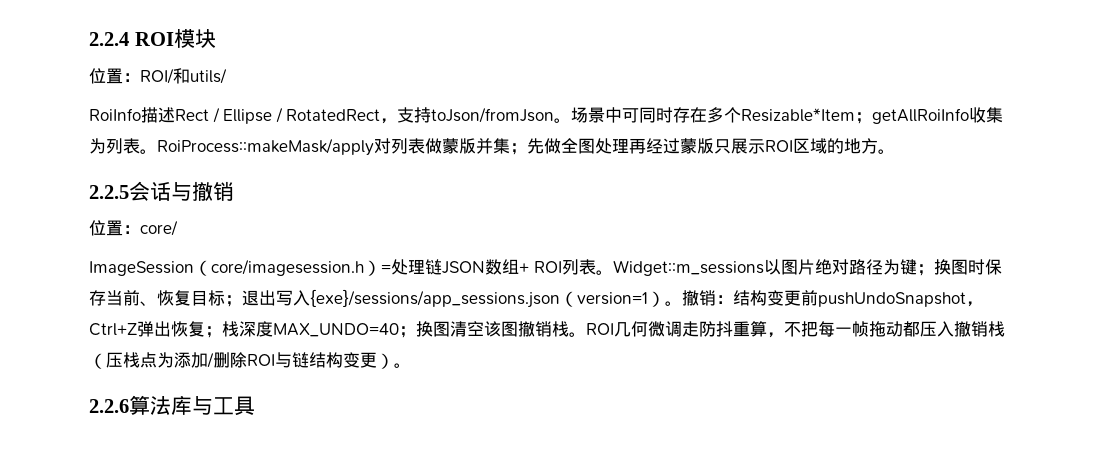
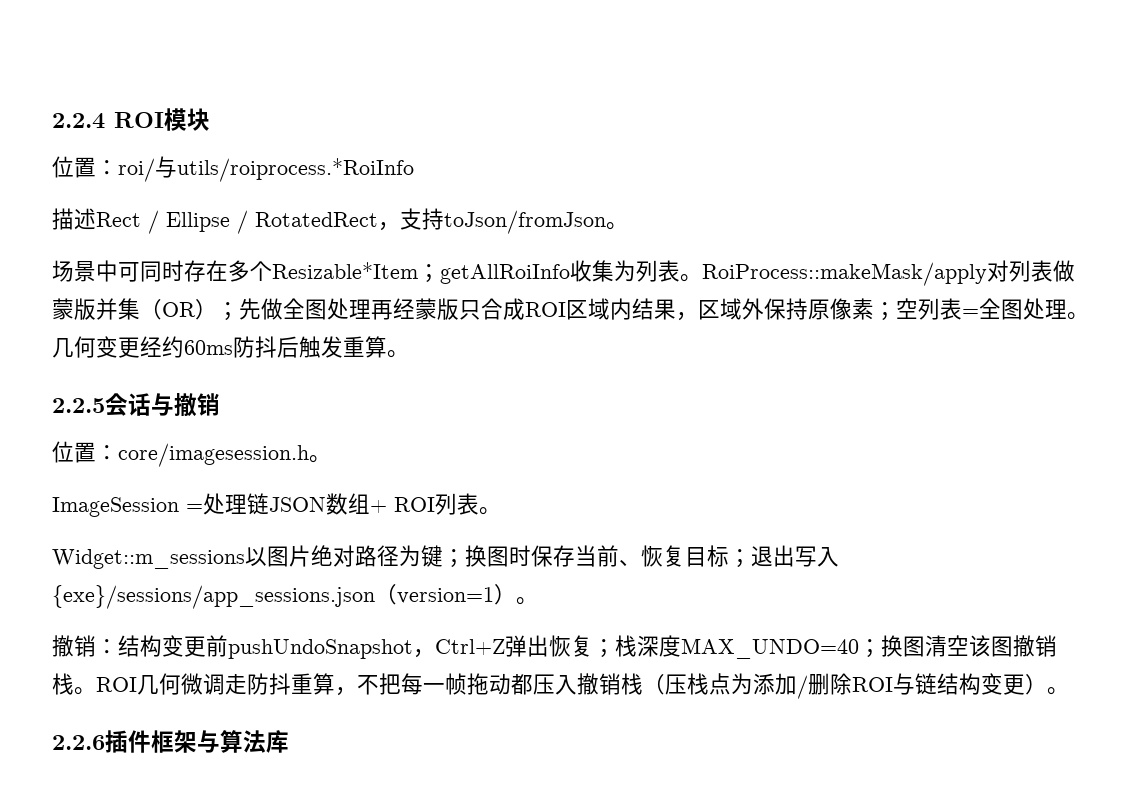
[140,68,227,84] [89,108,141,121] ROI/和utils/ // RoiInfo -> [118,156,414,182] roi/与utils/roiprocess.*RoiInfo //
(572, 120) none -> (628, 226) //
(510, 146) none -> [140,299,217,320] （OR）
[663,138,878,154] 过蒙版只展示ROI区域的地方 -> [415,298,1089,321] [52,336,387,358] 蒙版只合成ROI区域内结果，区域外保持原像素；空列表=全图处理。几何变更经约60ms防抖后触发重算
[140,220,178,236] core/ -> [118,443,331,467] core/imagesession.h。
[194,259,381,276] （core/imagesession.h） -> (179, 507) none
(613, 272) none -> (501, 511) //
(682, 303) none -> (538, 601) //
[129,395,255,416] 算法库与工具 -> [105,730,289,753] 插件框架与算法库

